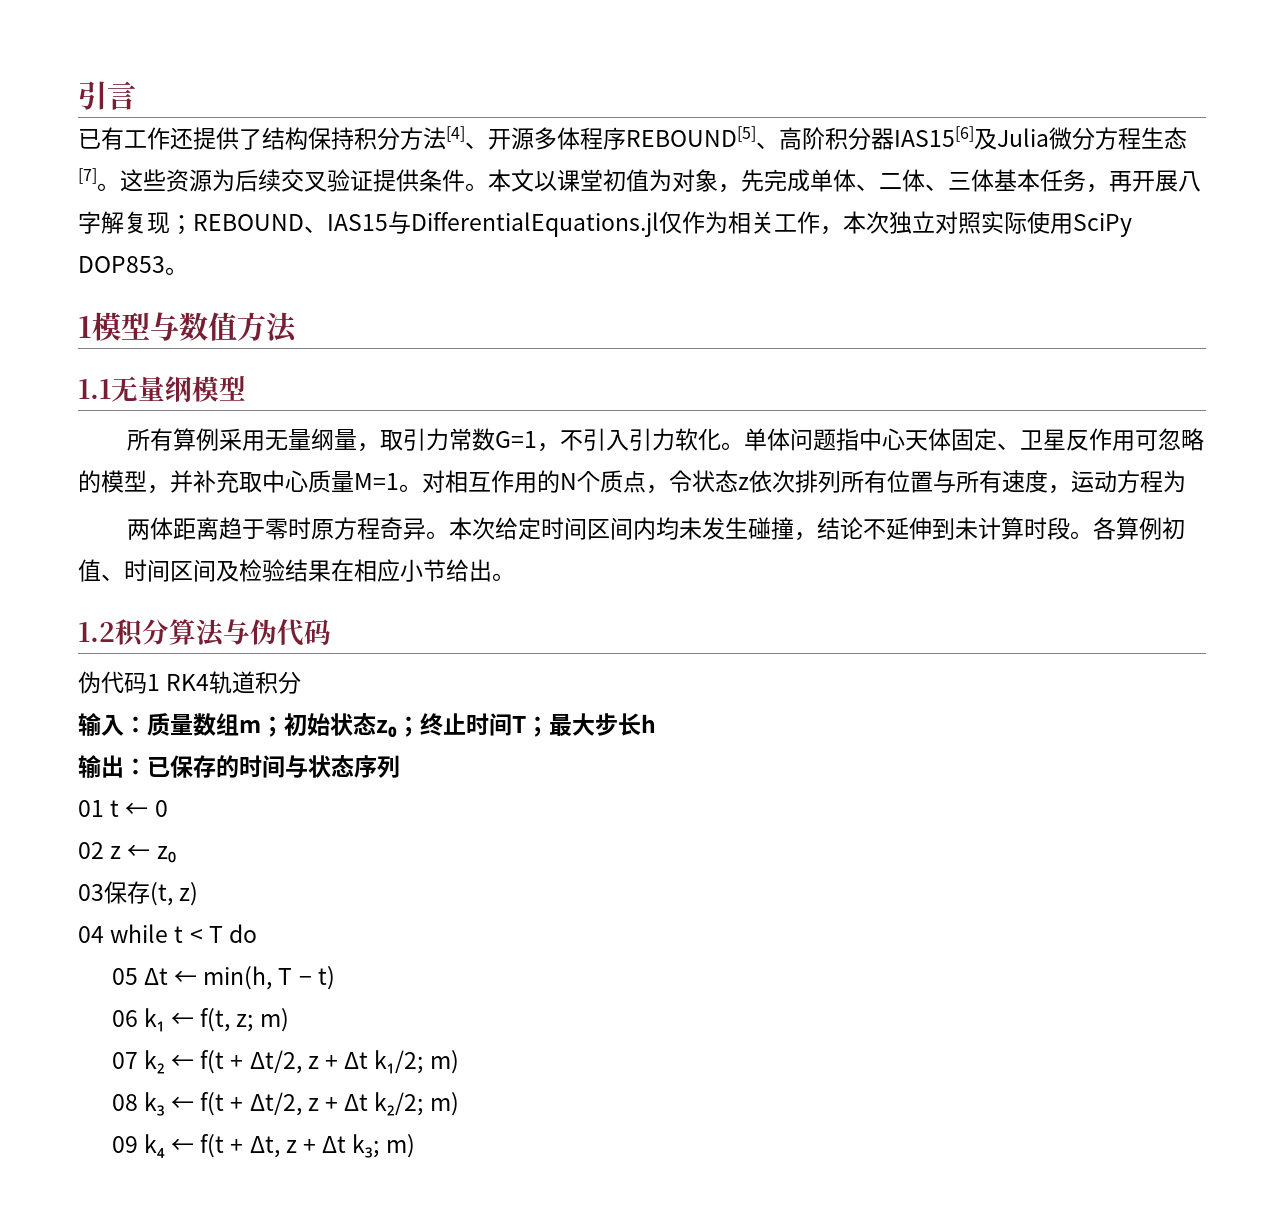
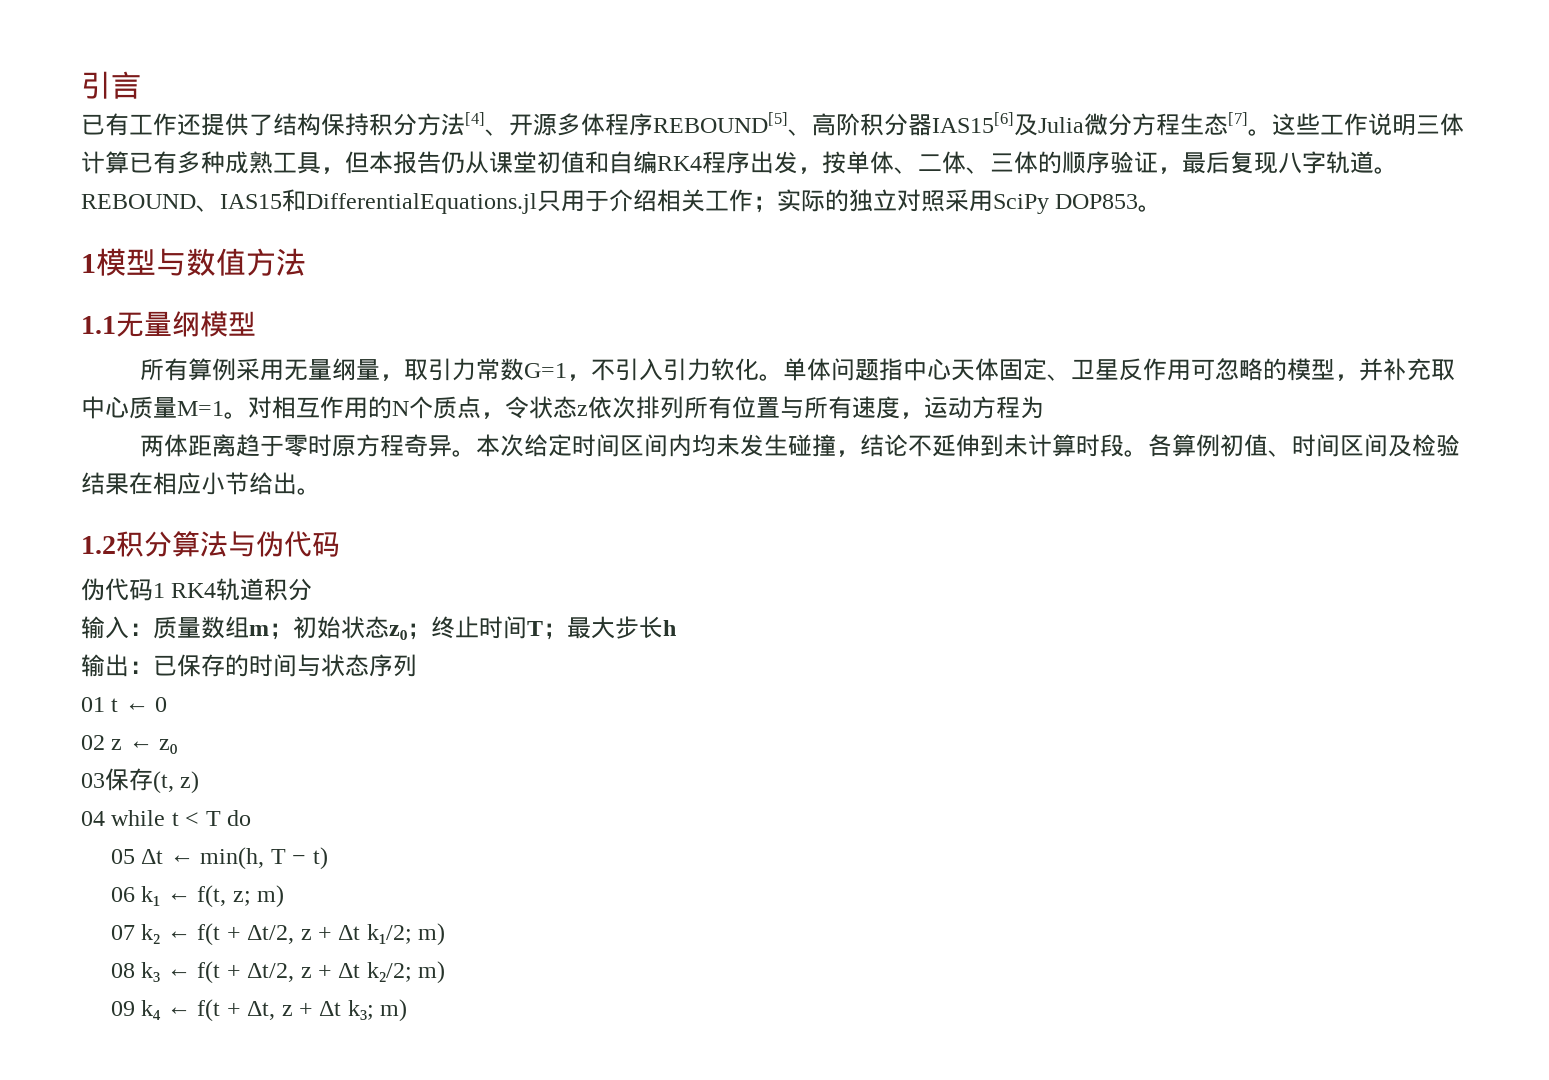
[166,169,1201,193] [78,211,889,237] 资源为后续交叉验证提供条件。本文以课堂初值为对象，先完成单体、二体、三体基本任务，再开展八字解复现；REBOUND、IAS15与DifferentialEquations.jl仅作为相关工作，本次 -> [1320,113,1464,136] [81,151,1398,174] [81,189,849,214] 工作说明三体计算已有多种成熟工具，但本报告仍从课堂初值和自编RK4程序出发，按单体、二体、三体的顺序验证，最后复现八字轨道。REBOUND、IAS15和DifferentialEquations.jl只用于介绍相关工作；实际的
[981,211,1050,234] 实际使 -> [945,189,969,212] 采

